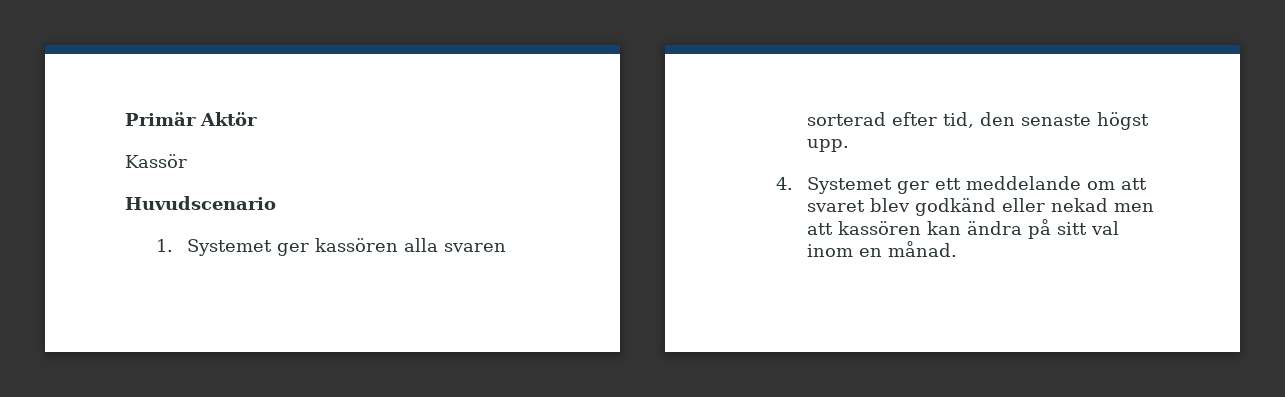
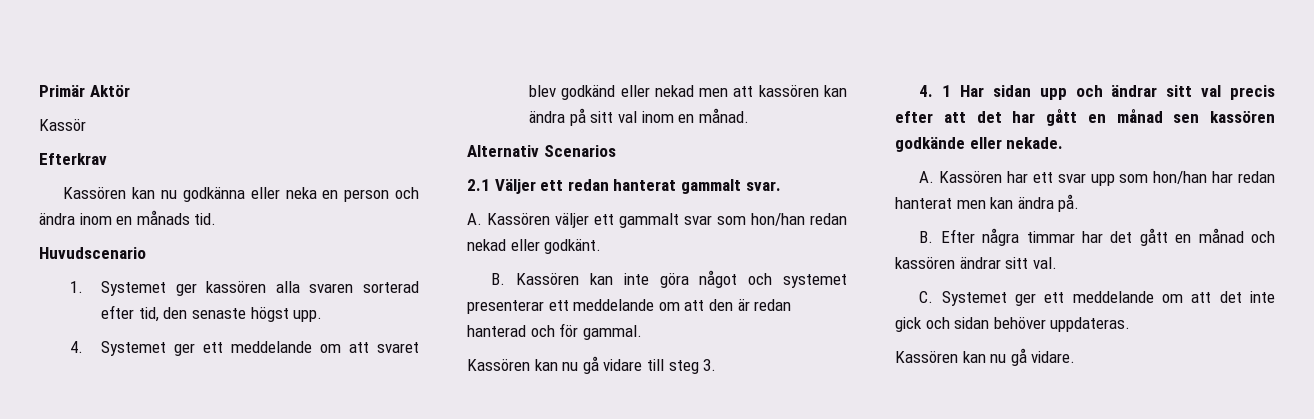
(187, 161) none -> [39,153,107,165] [63,187,419,202] [39,210,217,225] // Efterkrav // Kassören kan nu godkänna eller neka en person och ändra inom en månads tid.
(958, 249) none -> [467,145,616,157] [467,179,781,194] [467,213,847,228] [467,239,602,254] [491,270,847,288] [467,299,792,314] [467,323,642,340] [467,356,717,374] [919,85,1275,100] [895,109,1275,126] [895,137,1064,152] [919,171,1275,186] [895,194,1080,212] [919,228,1275,246] [895,257,1057,269] [919,291,1275,306] [895,317,1131,332] [895,348,1076,366] // Alternativ Scenarios // 2.1 Väljer ett redan hanterat gammalt svar. // A. Kassören väljer ett gammalt svar som hon/han redan nekad eller godkänt. // B. Kassören kan inte göra något och systemet presenterar ett meddelande om att den är redan hanterad och för gammal. // Kassören kan nu gå vidare till steg 3. // 4. 1 Har sidan upp och ändrar sitt val precis efter att det har gått en månad sen kassören godkände eller nekade. // A. Kassören har ett svar upp som hon/han har redan hanterat men kan ändra på. // B. Efter några timmar har det gått en månad och kassören ändrar sitt val. // C. Systemet ger ett meddelande om att det inte gick och sidan behöver uppdateras. // Kassören kan nu gå vidare.

